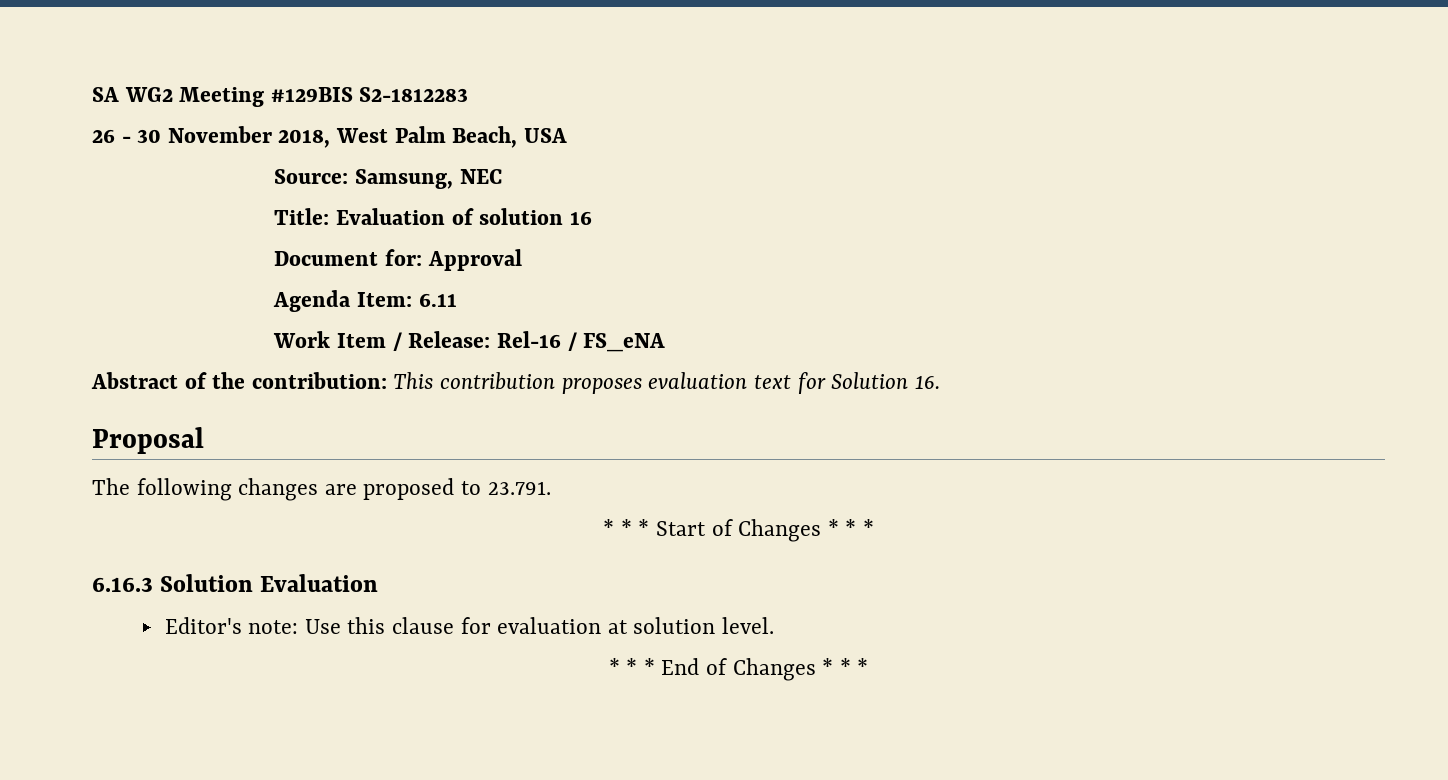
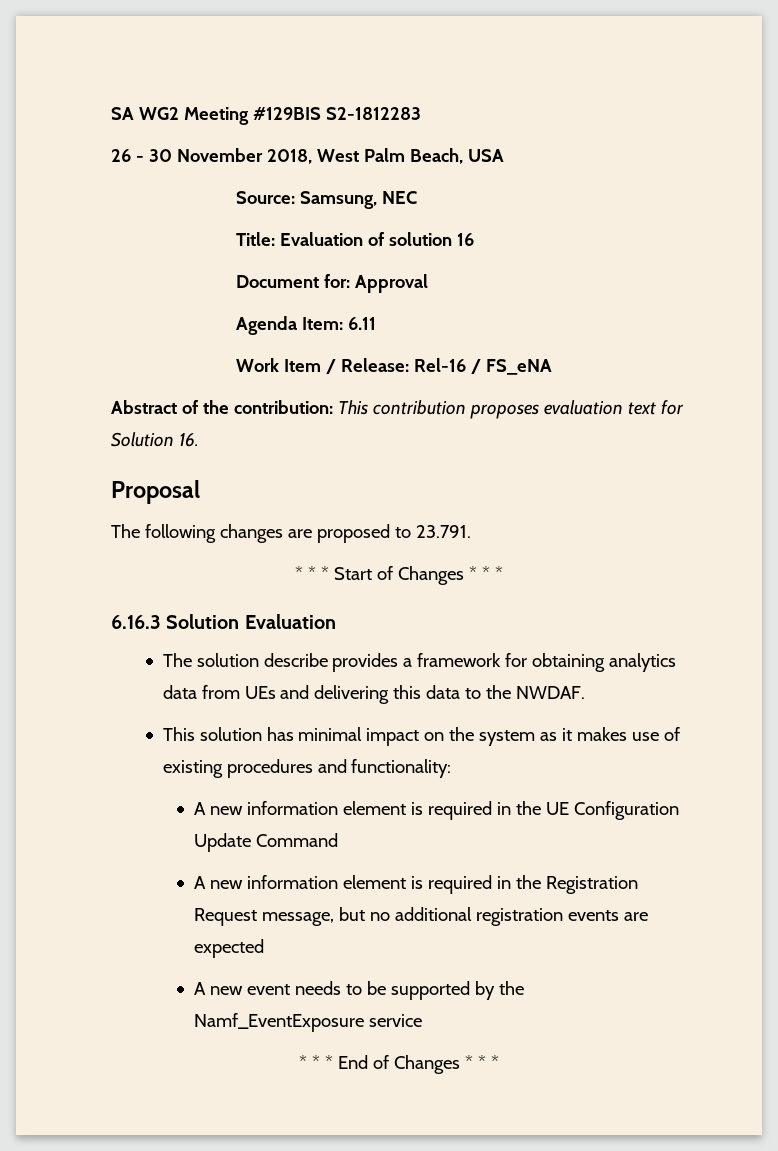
[164,617,775,634] Editor's note: Use this clause for evaluation at solution level. -> [162,653,677,672] [162,685,586,704] [162,727,681,746] [162,759,452,778] [193,801,679,820] [193,833,338,852] [193,875,638,894] [193,907,648,926] [193,939,264,958] [193,981,524,1000] [193,1013,422,1032] The solution describe provides a framework for obtaining analytics data from UEs and delivering this data to the NWDAF. // This solution has minimal impact on the system as it makes use of existing procedures and functionality: // A new information element is required in the UE Configuration Update Command // A new information element is required in the Registration Request message, but no additional registration events are expected // A new event needs to be supported by the Namf_EventExposure service

